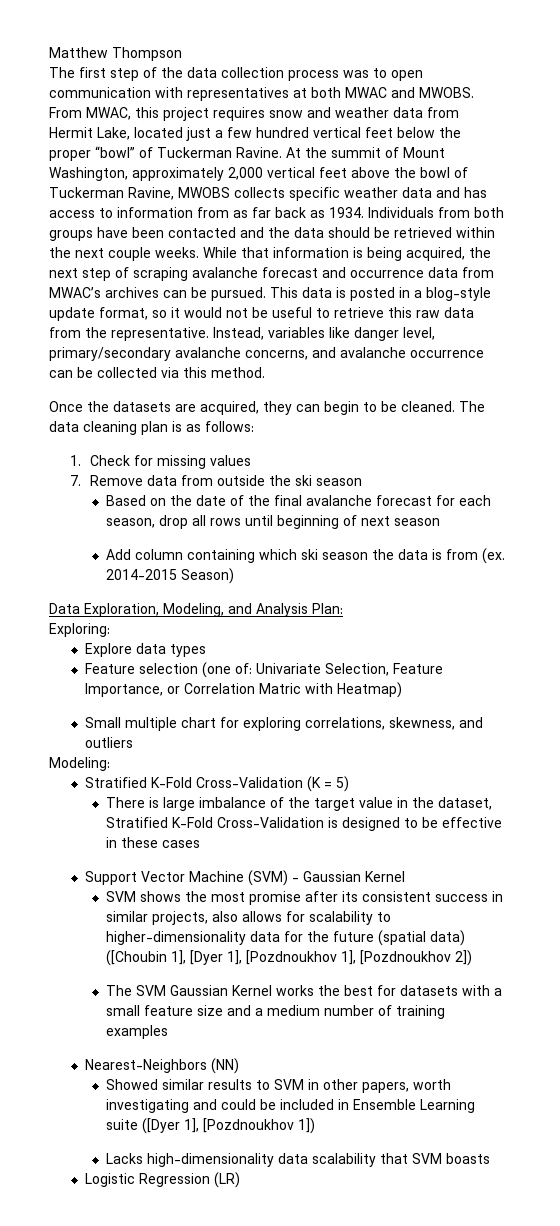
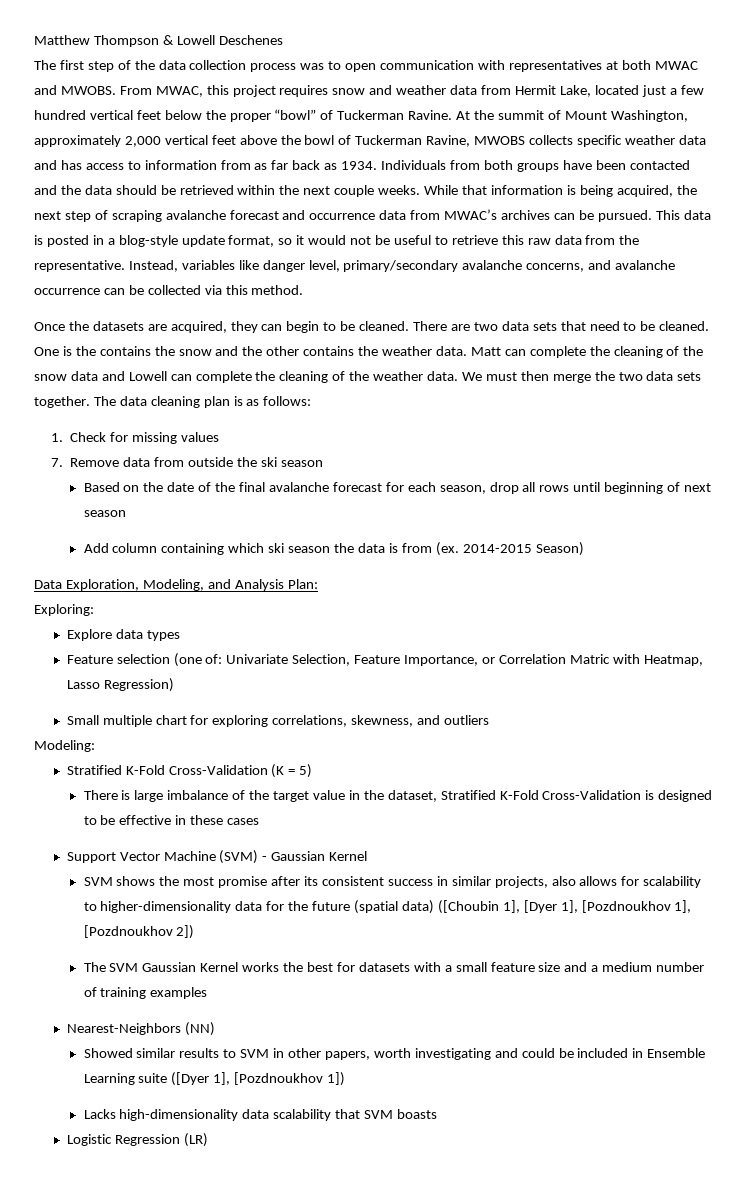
(182, 54) none -> [162,35,283,45] & Lowell Deschenes
(455, 406) none -> [413,321,710,331] [34,346,704,358] [34,371,702,383] [34,396,90,408] There are two data sets that need to be cleaned. One is the contains the snow and the other contains the weather data. Matt can complete the cleaning of the snow data and Lowell can complete the cleaning of the weather data. We must then merge the two data sets together.
[336,682,402,698] Heatmap) -> [643,655,703,666] [66,678,174,692] Heatmap, Lasso Regression)

